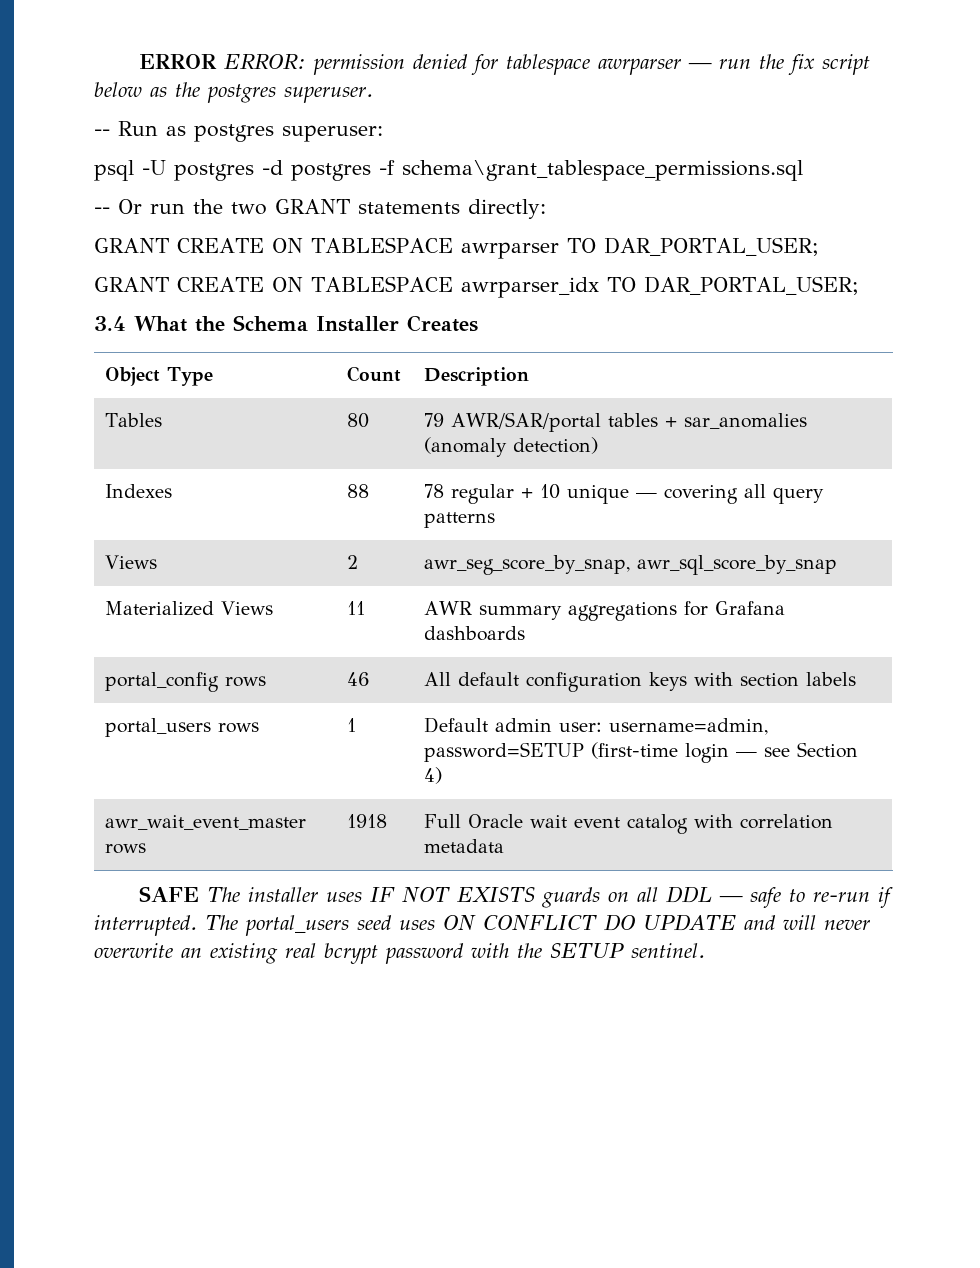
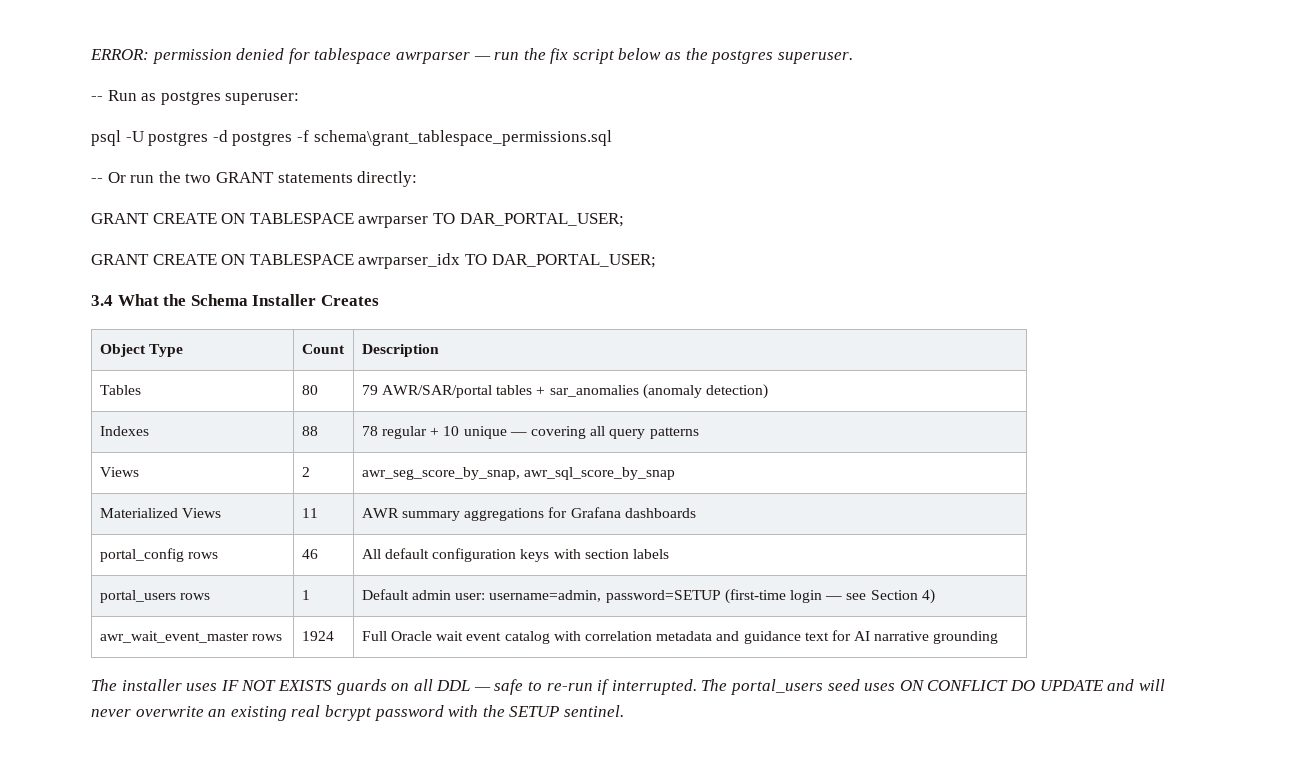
[139,54,218,69] ERROR -> (90, 54) none
[346,814,387,828] 1918 -> [301,631,334,641] 1924
[139,886,200,902] // SAFE -> [716,630,999,644] and guidance text for AI narrative grounding //

